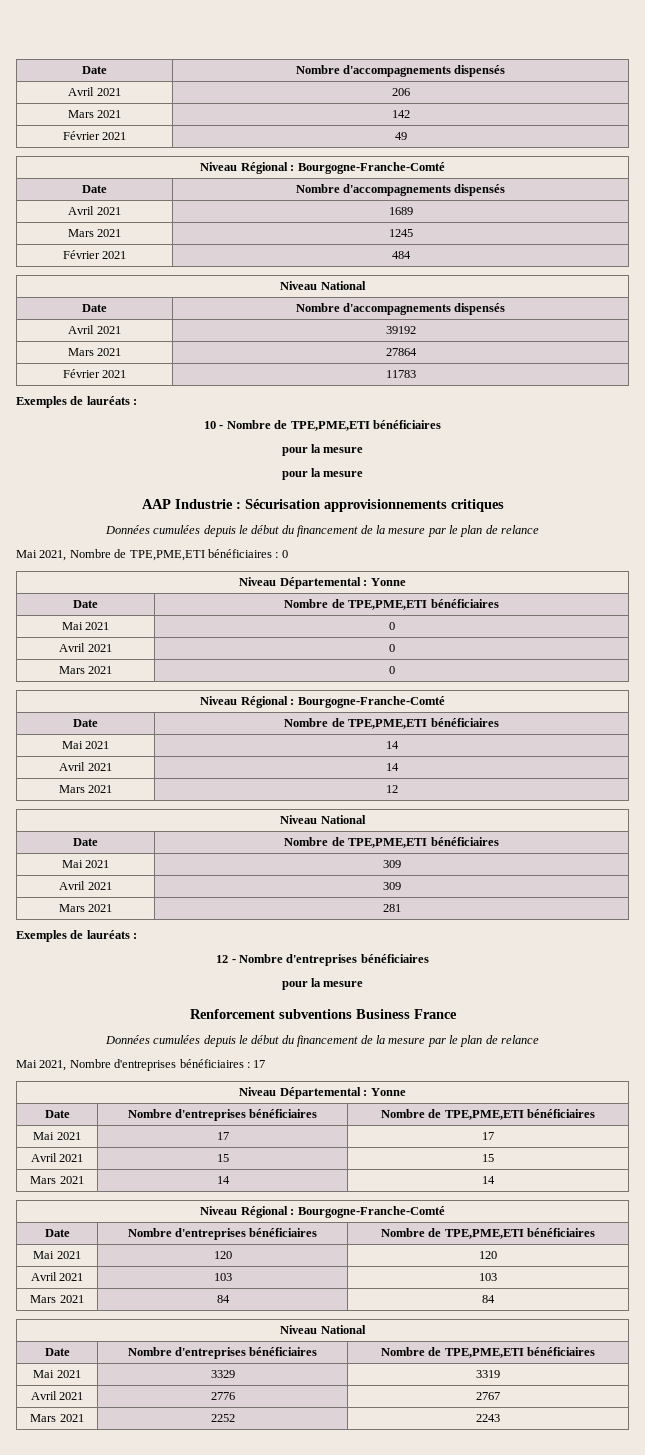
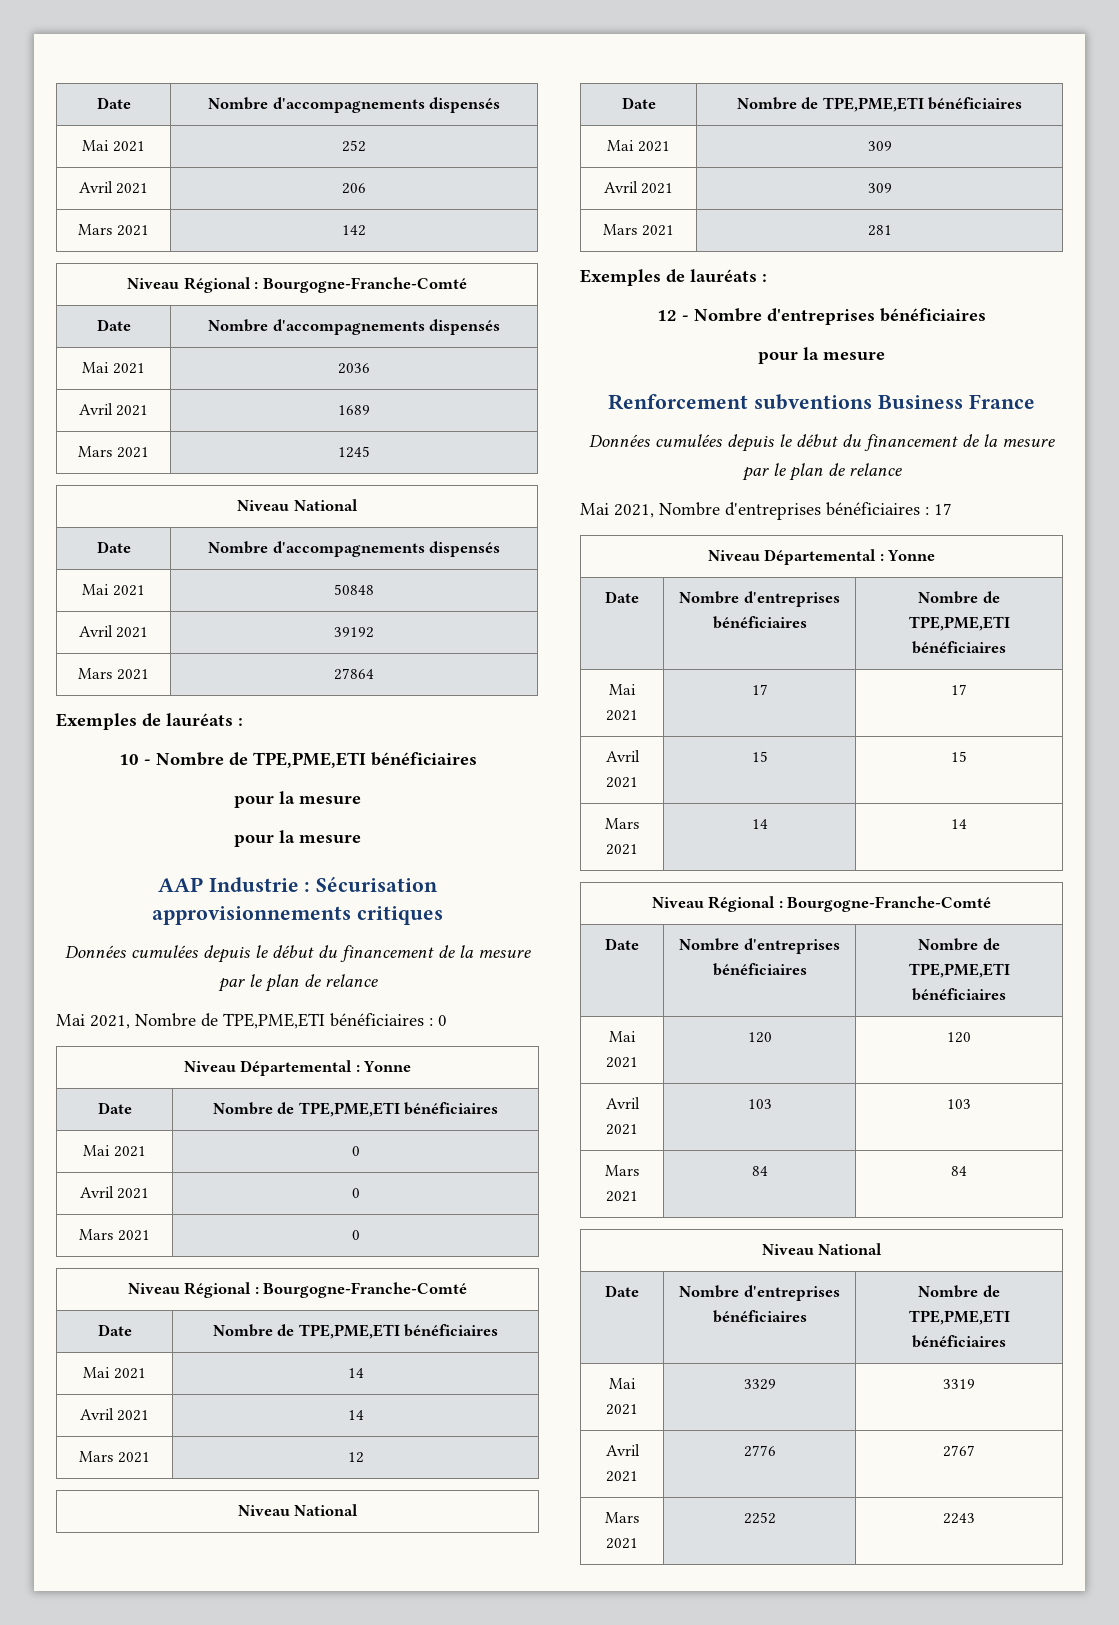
[82,66,107,74] [295,65,506,77] Date | Nombre d'accompagnements dispensés -> [96,97,131,109] [208,97,500,113] [82,140,145,152] [342,140,366,152] Date | Nombre d'accompagnements dispensés // Mai 2021 | 252
[62,131,127,140] [394,132,407,140] // Février 2021 | 49 -> (366, 230) none
(506, 190) none -> [82,362,145,374] [338,363,370,374] // Mai 2021 | 2036
[62,250,127,259] [391,251,411,259] // Février 2021 | 484 -> (370, 452) none
(506, 309) none -> [82,584,145,596] [334,584,374,595] // Mai 2021 | 50848
[62,369,127,378] [385,370,416,378] // Février 2021 | 11783 -> (374, 674) none

